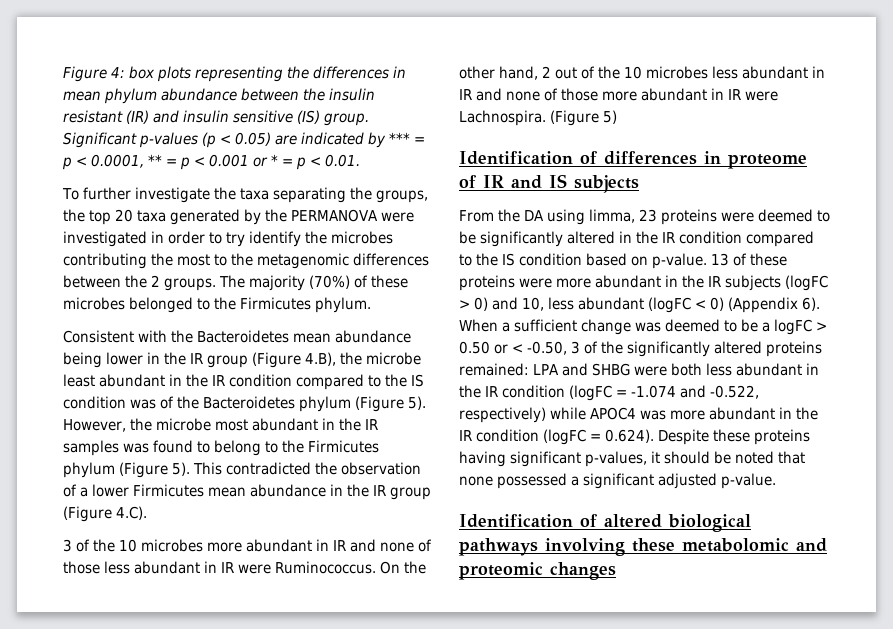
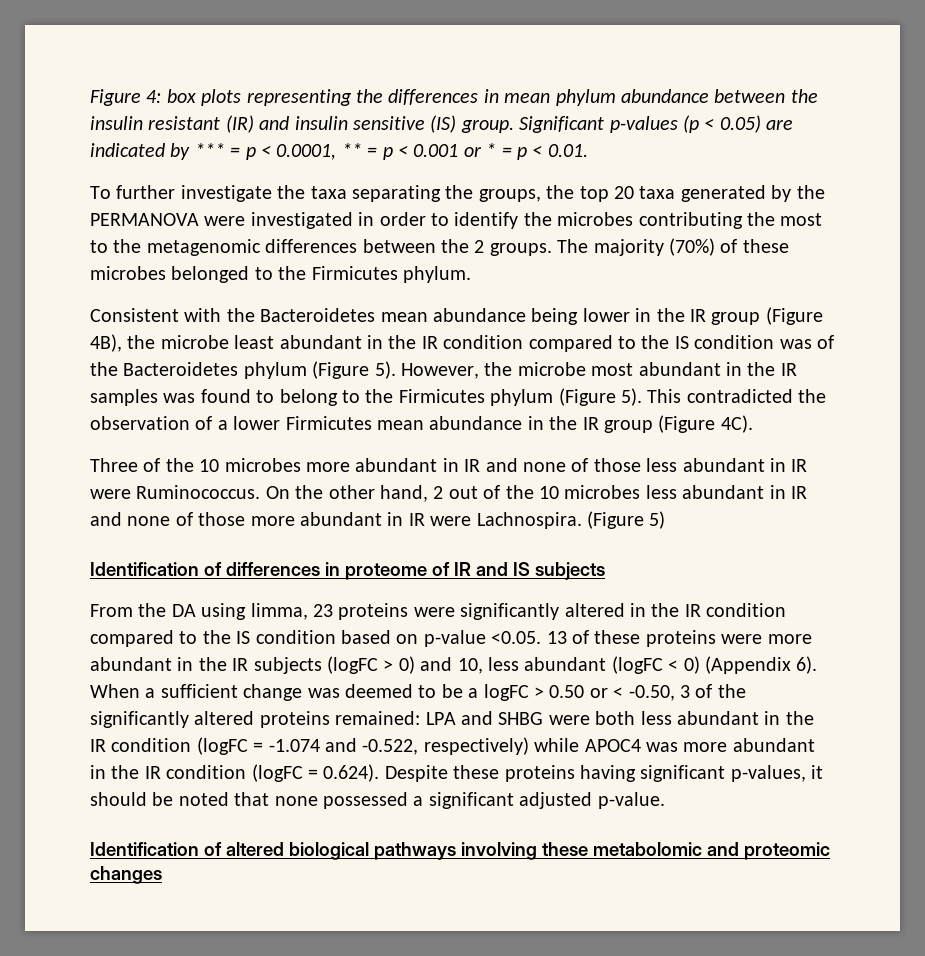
[226,232,245,247] try -> (449, 219) none
[304,352,336,366] 4.B), -> [90,334,122,352] 4B),
[115,506,147,520] [63,539,72,552] 4.C). // 3 -> [720,415,753,433] [90,458,138,472] 4C). // Three
[757,209,830,222] [459,231,476,244] deemed to be -> (455, 612) none
[652,253,707,269] p-value. -> [423,630,542,647] p-value <0.05.

